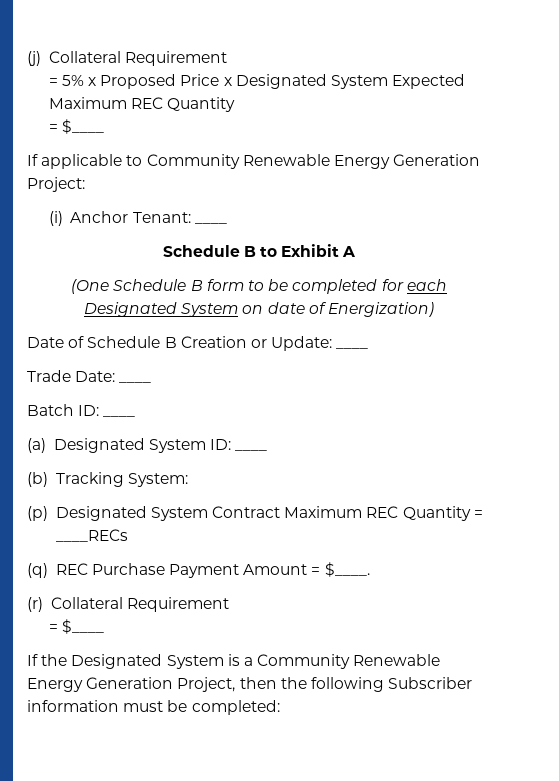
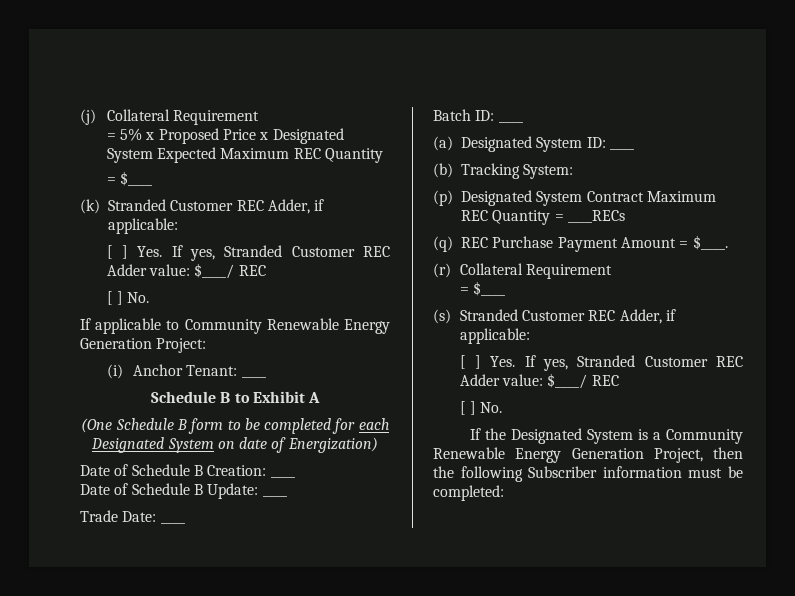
(104, 126) none -> [80,199,325,214] [108,218,178,234] [106,245,390,261] [106,263,266,279] [106,291,150,305] // (k) Stranded Customer REC Adder, if applicable: // [ ] Yes. If yes, Stranded Customer REC Adder value: $____/ REC // [ ] No.
[180,336,267,348] Creation or -> [207,465,267,476] [270,476,295,478] [80,483,203,495] Creation: ____ // Date of Schedule B
(104, 626) none -> [433,309,676,324] [459,328,530,344] [459,355,743,371] [459,373,619,389] [459,401,503,415] // (s) Stranded Customer REC Adder, if applicable: // [ ] Yes. If yes, Stranded Customer REC Adder value: $____/ REC // [ ] No.

